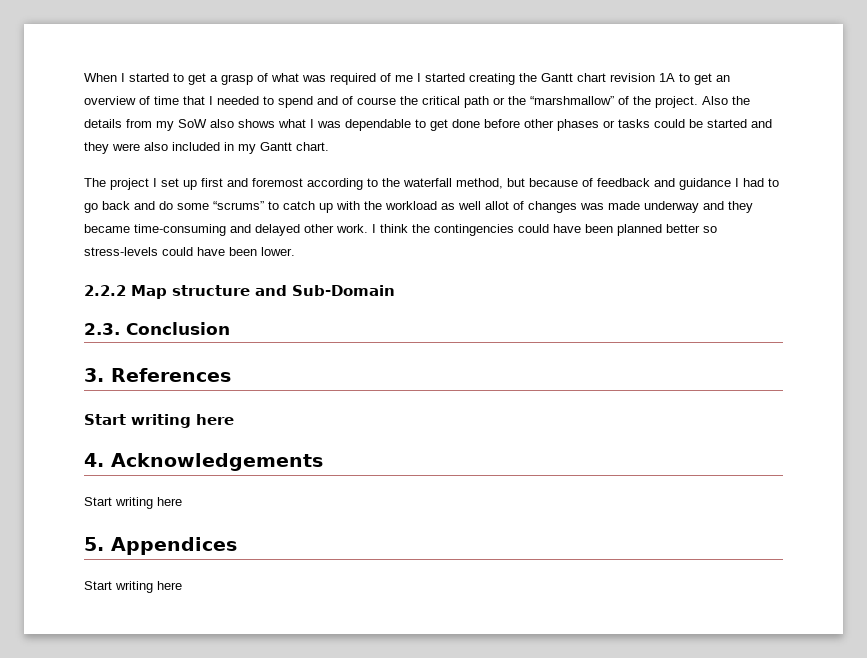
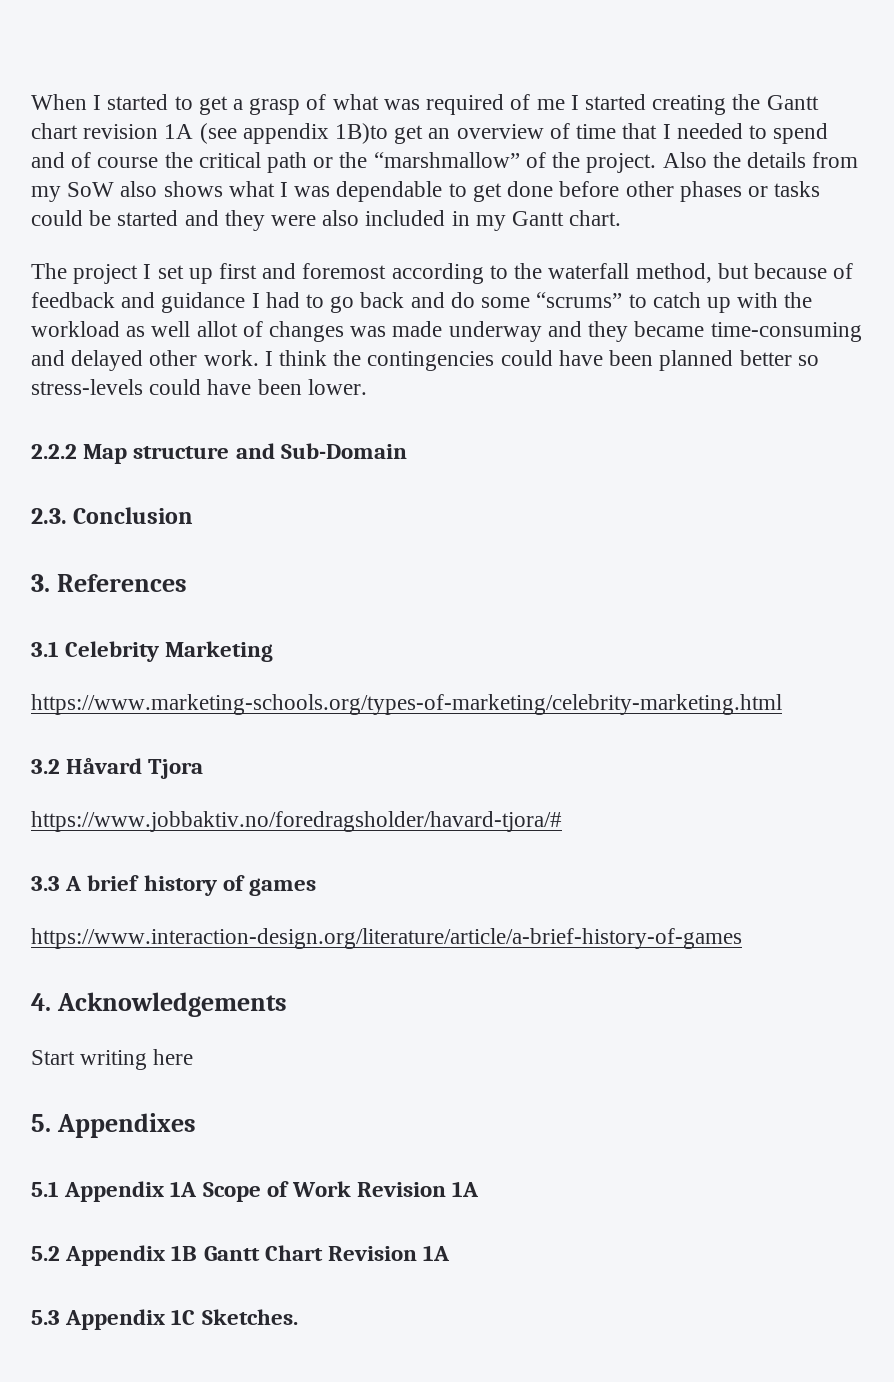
[679,73,690,82] to -> [199,123,389,144] (see appendix 1B)to
[84,414,234,428] Start writing here -> [31,641,274,662] [31,694,782,715] [31,757,204,779] [31,811,562,832] [31,875,317,896] [31,928,742,949] 3.1 Celebrity Marketing // https://www.marketing-schools.org/types-of-marketing/celebrity-marketing.html // 3.2 Håvard Tjora // https://www.jobbaktiv.no/foredragsholder/havard-tjora/# // 3.3 A brief history of games // https://www.interaction-design.org/literature/article/a-brief-history-of-games
[111,537,237,555] [84,581,182,593] Appendices // Start writing here -> [56,1113,196,1138] [31,1181,480,1202] [31,1245,451,1266] [31,1309,298,1330] Appendixes // 5.1 Appendix 1A Scope of Work Revision 1A // 5.2 Appendix 1B Gantt Chart Revision 1A // 5.3 Appendix 1C Sketches.

